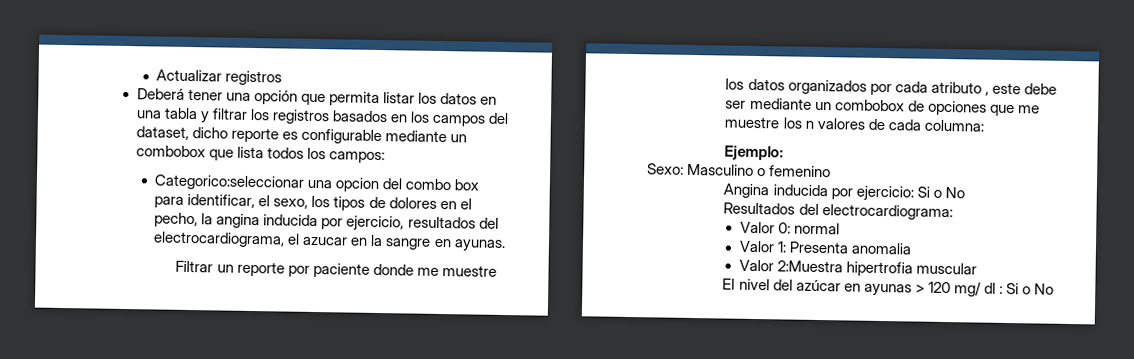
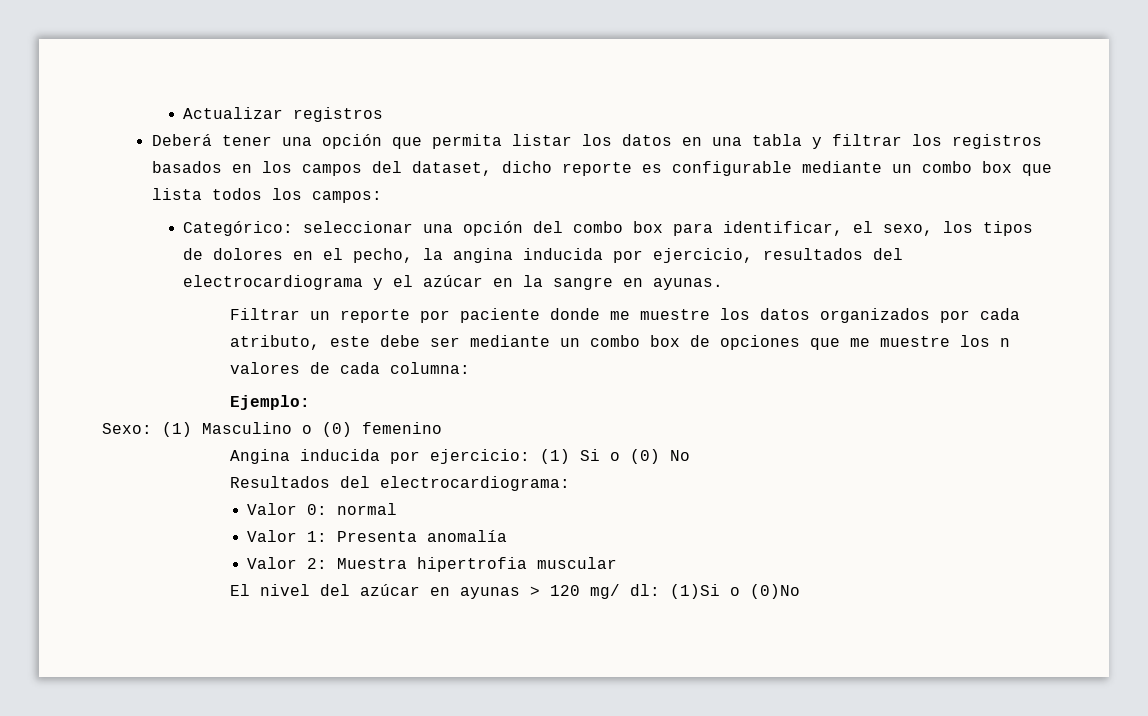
[135,145,206,158] combobox -> [921,161,1012,173] combo box
[154,174,380,193] Categorico:seleccionar una opcion -> [183,221,524,236] Categórico: seleccionar una opción
[153,231,349,248] electrocardiograma, el azucar -> [183,275,484,290] electrocardiograma y el azúcar
[930,81,989,96] atributo , -> [229,335,320,350] atributo,
[834,99,905,112] combobox -> [589,335,680,347] combo box
(684, 169) none -> [162,422,192,437] (1)
(767, 172) none -> [322,422,352,437] (0)
[916,186,942,198] Si o -> [539,449,660,464] (1) Si o (0)
[851,242,913,255] [738,259,844,273] anomalia // Valor 2:Muestra -> [427,530,508,542] [247,557,408,569] anomalía // Valor 2: Muestra
[983,282,1055,295] dl : Si o No -> [629,584,800,599] dl: (1)Si o (0)No

